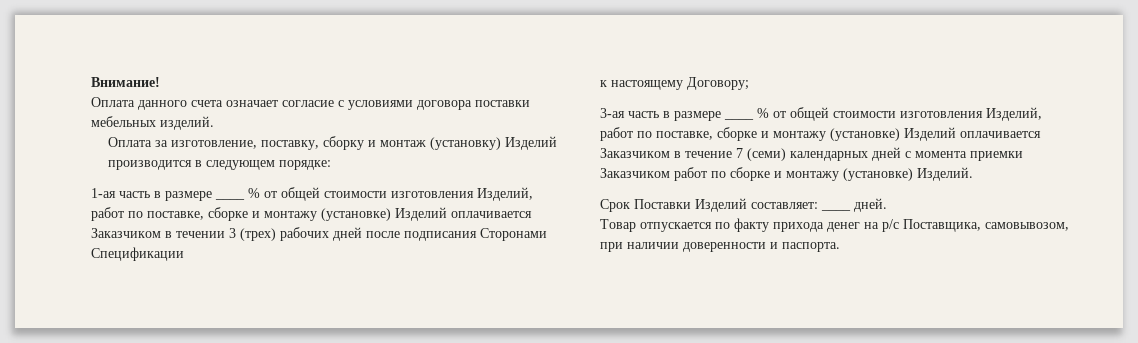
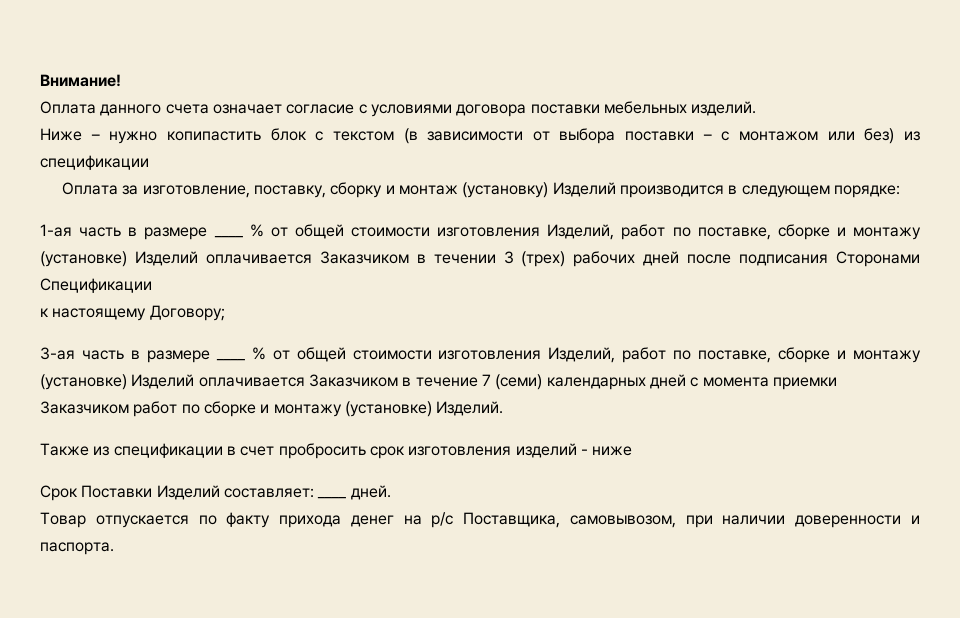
(214, 123) none -> [40,128,920,144] [40,155,149,170] // Ниже – нужно копипастить блок с текстом (в зависимости от выбора поставки – с монтажом или без) из спецификации
(973, 174) none -> [40,443,633,459] // Также из спецификации в счет пробросить срок изготовления изделий - ниже

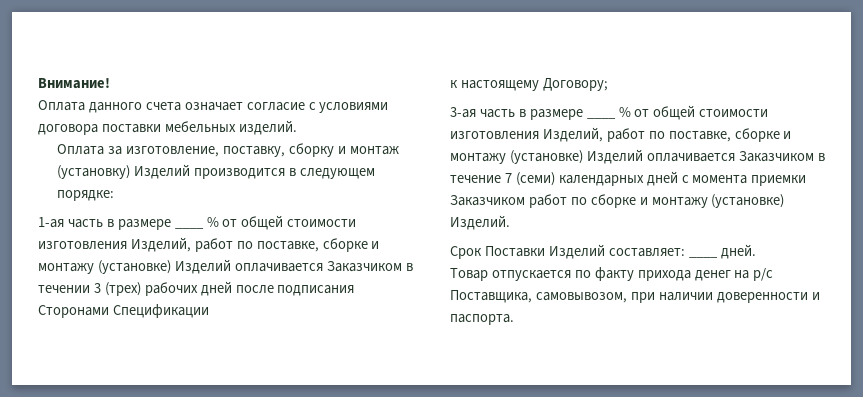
[40,128,920,144] [40,155,149,170] // Ниже – нужно копипастить блок с текстом (в зависимости от выбора поставки – с монтажом или без) из спецификации -> (297, 127) none
[40,443,633,459] // Также из спецификации в счет пробросить срок изготовления изделий - ниже -> (510, 222) none

